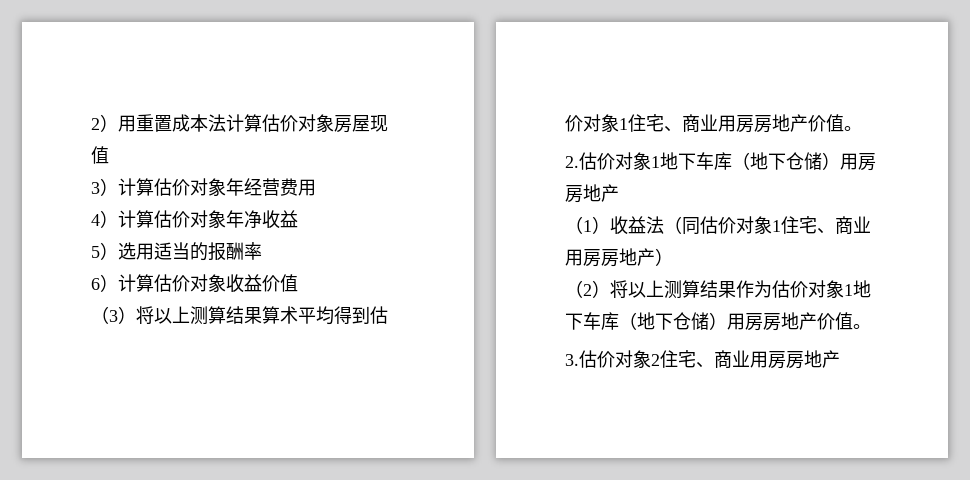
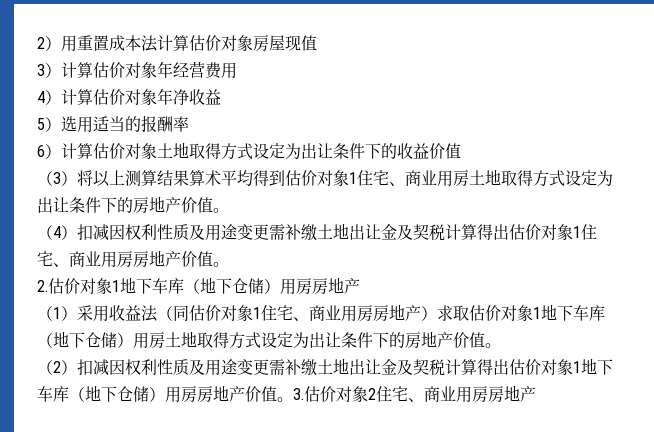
(226, 283) none -> [157,142,397,160] 土地取得方式设定为出让条件下的
(754, 124) none -> [469,169,613,187] [37,196,229,214] [37,223,597,241] [37,251,133,268] 土地取得方式设定为出让条件下的房地产价值。 // （4）扣减因权利性质及用途变更需补缴土地出让金及契税计算得出估价对象1住宅、商业用房
(610, 225) none -> [77,305,109,322] 采用
[565,280,772,299] // （2）将以上测算结果作为 -> [437,304,605,321] [37,331,501,349] [37,358,509,376] 求取估价对象1地下车库（地下仓储）用房土地取得方式设定为出让条件下的房地产价值。 // （2）扣减因权利性质及用途变更需补缴土地出让金及契税计算得出
(871, 326) // -> (293, 399) none

